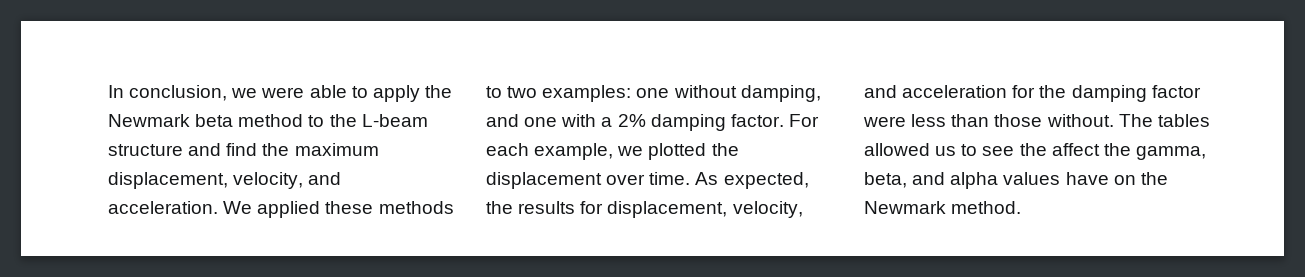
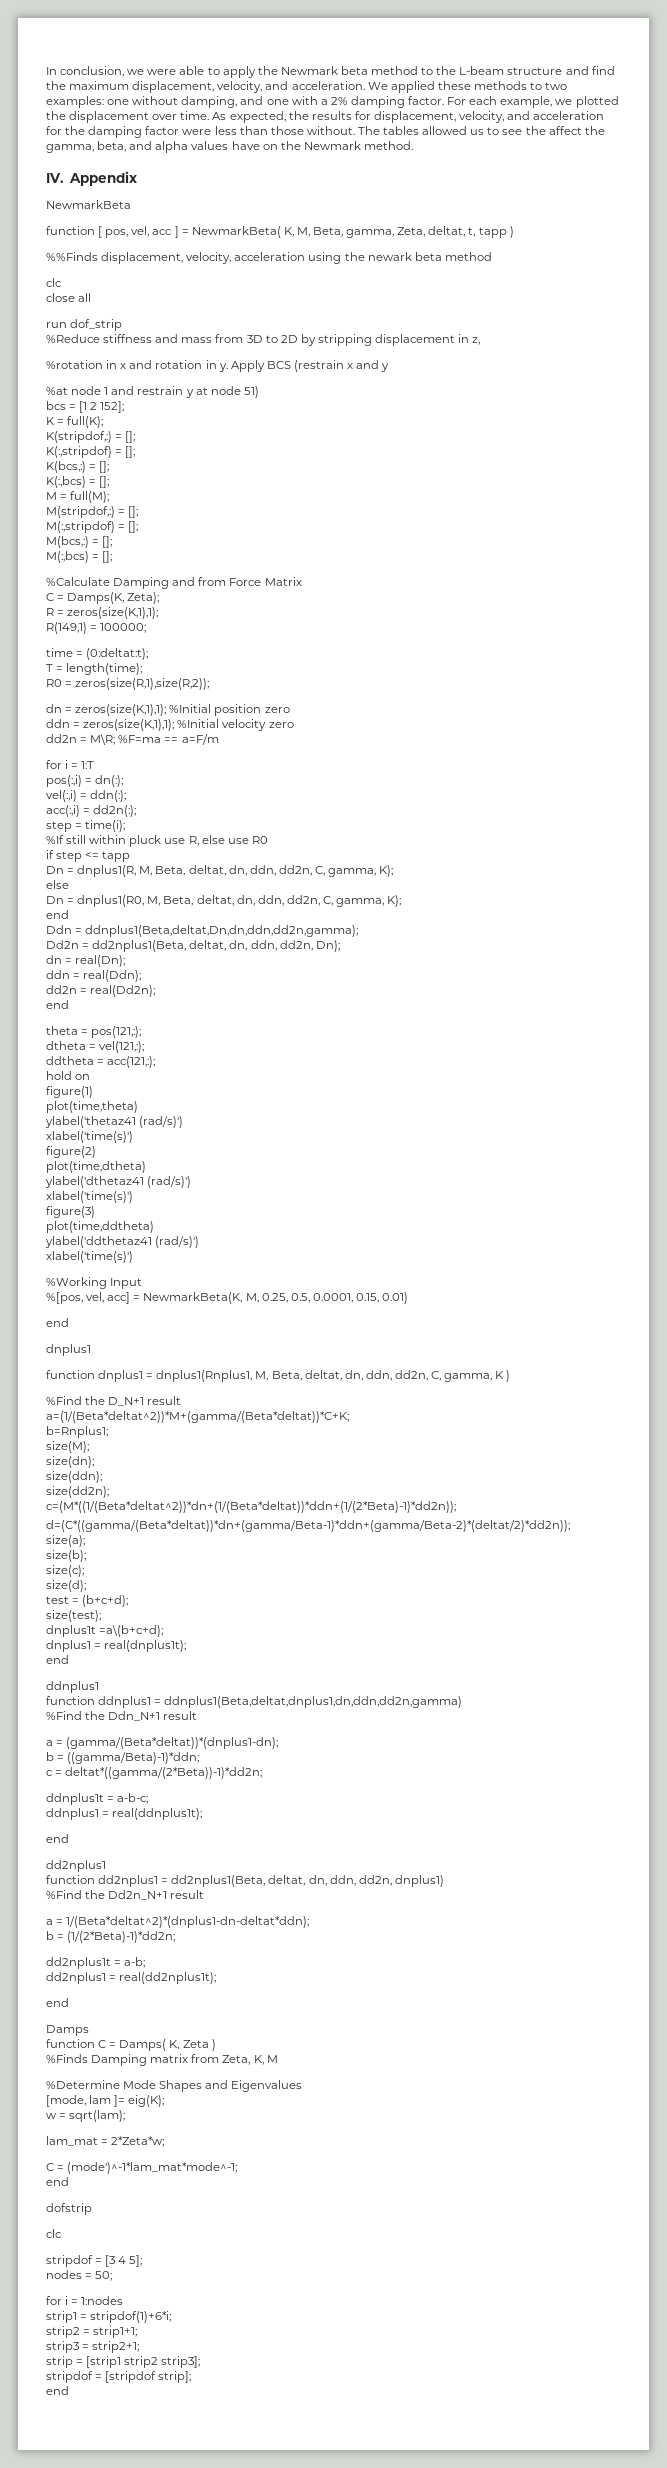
(1022, 207) none -> [46,171,137,186] [46,200,131,209] [46,226,514,238] [46,252,492,264] [46,278,62,287] [46,293,92,302] [46,319,123,331] [46,334,481,346] [46,360,390,372] [46,386,259,398] [46,401,125,413] [46,416,104,428] [46,431,136,443] [46,446,136,458] [46,461,110,473] [46,476,110,488] [46,491,110,503] [46,506,139,518] [46,521,139,533] [46,536,113,548] [46,551,113,563] [46,577,302,589] [46,592,160,604] [46,607,159,619] [46,622,147,634] [46,648,149,660] [46,663,143,675] [46,678,210,690] [46,704,290,716] [46,719,294,731] [46,734,219,745] [46,760,95,769] [46,775,124,787] [46,790,127,802] [46,805,137,817] [46,820,126,832] [46,835,268,847] [46,850,131,862] [46,865,394,877] [46,880,69,889] [46,895,402,907] [46,910,69,919] [46,925,359,937] [46,940,340,952] [46,955,126,967] [46,970,142,982] [46,985,156,997] [46,1000,69,1009] [46,1026,142,1038] [46,1041,145,1053] [46,1056,156,1068] [46,1071,91,1080] [46,1086,93,1098] [46,1101,138,1113] [45,1116,184,1128] [46,1131,133,1143] [46,1146,96,1158] [46,1161,146,1173] [45,1176,192,1188] [46,1191,133,1203] [46,1206,95,1218] [46,1221,154,1233] [45,1236,200,1248] [46,1251,133,1263] [46,1277,143,1289] [46,1292,409,1304] [46,1318,69,1327] [46,1344,91,1356] [46,1370,511,1382] [46,1396,182,1406] [46,1411,349,1423] [46,1426,108,1438] [46,1441,89,1453] [46,1456,94,1468] [46,1471,102,1483] [46,1486,109,1498] [46,1501,456,1513] [46,1520,570,1532] [46,1535,85,1547] [46,1550,86,1562] [46,1565,84,1577] [46,1580,86,1592] [46,1595,129,1607] [46,1610,101,1622] [46,1625,164,1637] [46,1640,187,1652] [46,1655,69,1664] [46,1681,99,1693] [46,1696,463,1708] [46,1711,198,1721] [46,1737,279,1749] [46,1752,200,1764] [46,1767,263,1779] [46,1793,149,1805] [46,1808,203,1820] [46,1834,69,1843] [46,1860,106,1872] [46,1875,444,1887] [46,1890,205,1900] [46,1916,310,1928] [46,1931,176,1943] [46,1957,146,1969] [46,1972,217,1984] [46,1998,69,2007] [46,2025,89,2036] [46,2039,216,2051] [46,2054,278,2066] [46,2080,303,2092] [46,2095,165,2107] [46,2110,126,2122] [46,2136,165,2147] [46,2162,238,2174] [46,2177,69,2186] [46,2203,92,2215] [46,2229,62,2238] [46,2255,143,2267] [46,2270,113,2281] [46,2296,124,2305] [46,2311,172,2323] [46,2326,138,2338] [46,2341,140,2353] [46,2356,201,2368] [46,2371,192,2383] [46,2386,69,2395] // IV. Appendix // NewmarkBeta // function [ pos, vel, acc ] = NewmarkBeta( K, M, Beta, gamma, Zeta, deltat, t, tapp ) // %%Finds displacement, velocity, acceleration using the newark beta method // clc // close all // run dof_strip // %Reduce stiffness and mass from 3D to 2D by stripping displacement in z, // %rotation in x and rotation in y. Apply BCS (restrain x and y // %at node 1 and restrain y at node 51) // bcs = [1 2 152]; // K = full(K); // K(stripdof,:) = []; // K(:,stripdof) = []; // K(bcs,:) = []; // K(:,bcs) = []; // M = full(M); // M(stripdof,:) = []; // M(:,stripdof) = []; // M(bcs,:) = []; // M(:,bcs) = []; // %Calculate Damping and from Force Matrix // C = Damps(K, Zeta); // R = zeros(size(K,1),1); // R(149,1) = 100000; // time = (0:deltat:t); // T = length(time); // R0 = zeros(size(R,1),size(R,2)); // dn = zeros(size(K,1),1); %Initial position zero // ddn = zeros(size(K,1),1); %Initial velocity zero // dd2n = M\R; %F=ma == a=F/m // for i = 1:T // pos(:,i) = dn(:); // vel(:,i) = ddn(:); // acc(:,i) = dd2n(:); // step = time(i); // %If still within pluck use R, else use R0 // if step <= tapp // Dn = dnplus1(R, M, Beta, deltat, dn, ddn, dd2n, C, gamma, K); // else // Dn = dnplus1(R0, M, Beta, deltat, dn, ddn, dd2n, C, gamma, K); // end // Ddn = ddnplus1(Beta,deltat,Dn,dn,ddn,dd2n,gamma); // Dd2n = dd2nplus1(Beta, deltat, dn, ddn, dd2n, Dn); // dn = real(Dn); // ddn = real(Ddn); // dd2n = real(Dd2n); // end // theta = pos(121,:); // dtheta = vel(121,:); // ddtheta = acc(121,:); // hold on // figure(1) // plot(time,theta) // ylabel('thetaz41 (rad/s)') // xlabel('time(s)') // figure(2) // plot(time,dtheta) // ylabel('dthetaz41 (rad/s)') // xlabel('time(s)') // figure(3) // plot(time,ddtheta) // ylabel('ddthetaz41 (rad/s)') // xlabel('time(s)') // %Working Input // %[pos, vel, acc] = NewmarkBeta(K, M, 0.25, 0.5, 0.0001, 0.15, 0.01) // end // dnplus1 // function dnplus1 = dnplus1(Rnplus1, M, Beta, deltat, dn, ddn, dd2n, C, gamma, K ) // %Find the D_N+1 result // a=(1/(Beta*deltat^2))*M+(gamma/(Beta*deltat))*C+K; // b=Rnplus1; // size(M); // size(dn); // size(ddn); // size(dd2n); // c=(M*((1/(Beta*deltat^2))*dn+(1/(Beta*deltat))*ddn+(1/(2*Beta)-1)*dd2n)); // d=(C*((gamma/(Beta*deltat))*dn+(gamma/Beta-1)*ddn+(gamma/Beta-2)*(deltat/2)*dd2n)); // size(a); // size(b); // size(c); // size(d); // test = (b+c+d); // size(test); // dnplus1t =a\(b+c+d); // dnplus1 = real(dnplus1t); // end // ddnplus1 // function ddnplus1 = ddnplus1(Beta,deltat,dnplus1,dn,ddn,dd2n,gamma) // %Find the Ddn_N+1 result // a = (gamma/(Beta*deltat))*(dnplus1-dn); // b = ((gamma/Beta)-1)*ddn; // c = deltat*((gamma/(2*Beta))-1)*dd2n; // ddnplus1t = a-b-c; // ddnplus1 = real(ddnplus1t); // end // dd2nplus1 // function dd2nplus1 = dd2nplus1(Beta, deltat, dn, ddn, dd2n, dnplus1) // %Find the Dd2n_N+1 result // a = 1/(Beta*deltat^2)*(dnplus1-dn-deltat*ddn); // b = (1/(2*Beta)-1)*dd2n; // dd2nplus1t = a-b; // dd2nplus1 = real(dd2nplus1t); // end // Damps // function C = Damps( K, Zeta ) // %Finds Damping matrix from Zeta, K, M // %Determine Mode Shapes and Eigenvalues // [mode, lam ]= eig(K); // w = sqrt(lam); // lam_mat = 2*Zeta*w; // C = (mode')^-1*lam_mat*mode^-1; // end // dofstrip // clc // stripdof = [3 4 5]; // nodes = 50; // for i = 1:nodes // strip1 = stripdof(1)+6*i; // strip2 = strip1+1; // strip3 = strip2+1; // strip = [strip1 strip2 strip3]; // stripdof = [stripdof strip]; // end

